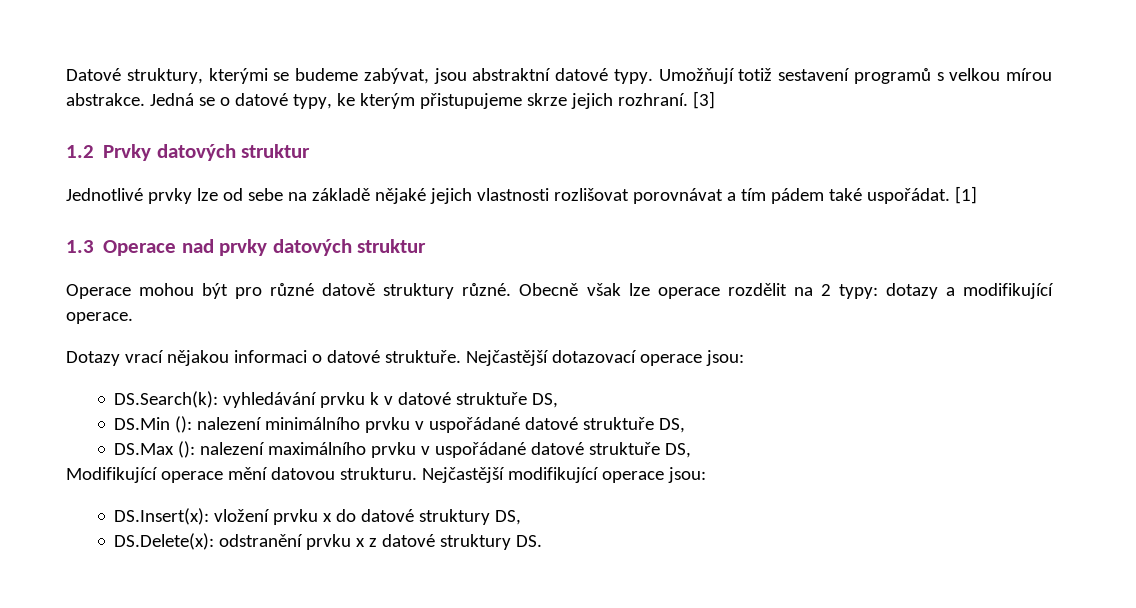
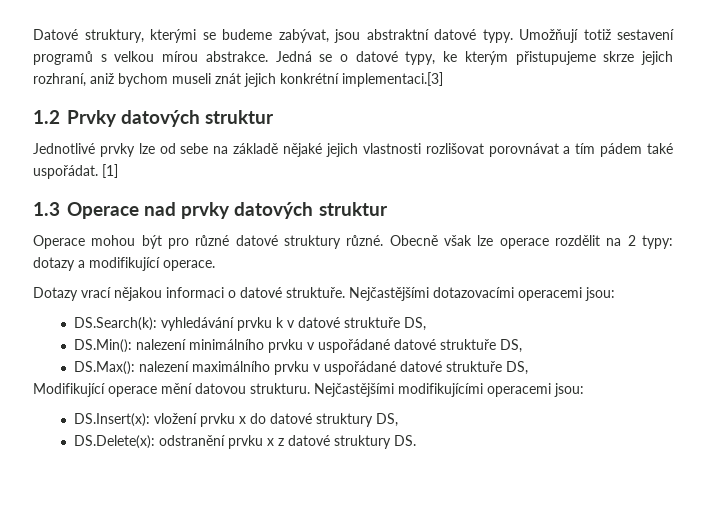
[617,91,715,109] rozhraní. [3] -> [33,72,443,87] rozhraní, aniž bychom museli znát jejich konkrétní implementaci.[3]
[322,283,376,296] datově -> [235,235,278,246] datové
[465,350,702,366] Nejčastější dotazovací operace -> [349,287,582,301] Nejčastějšími dotazovacími operacemi
[114,416,193,433] DS.Min (): -> [73,339,132,353] DS.Min():
[114,441,196,458] DS.Max (): -> [73,361,135,375] DS.Max():
[421,467,664,483] Nejčastější modifikující operace -> [314,383,551,397] Nejčastějšími modifikujícími operacemi

